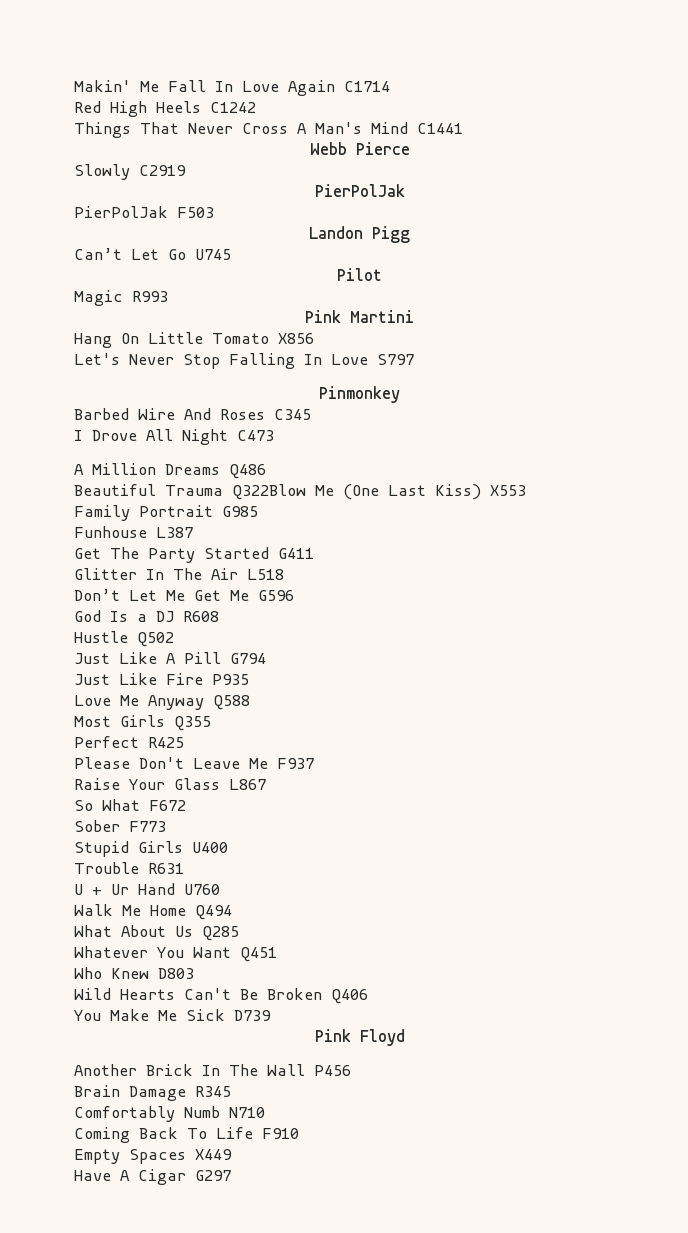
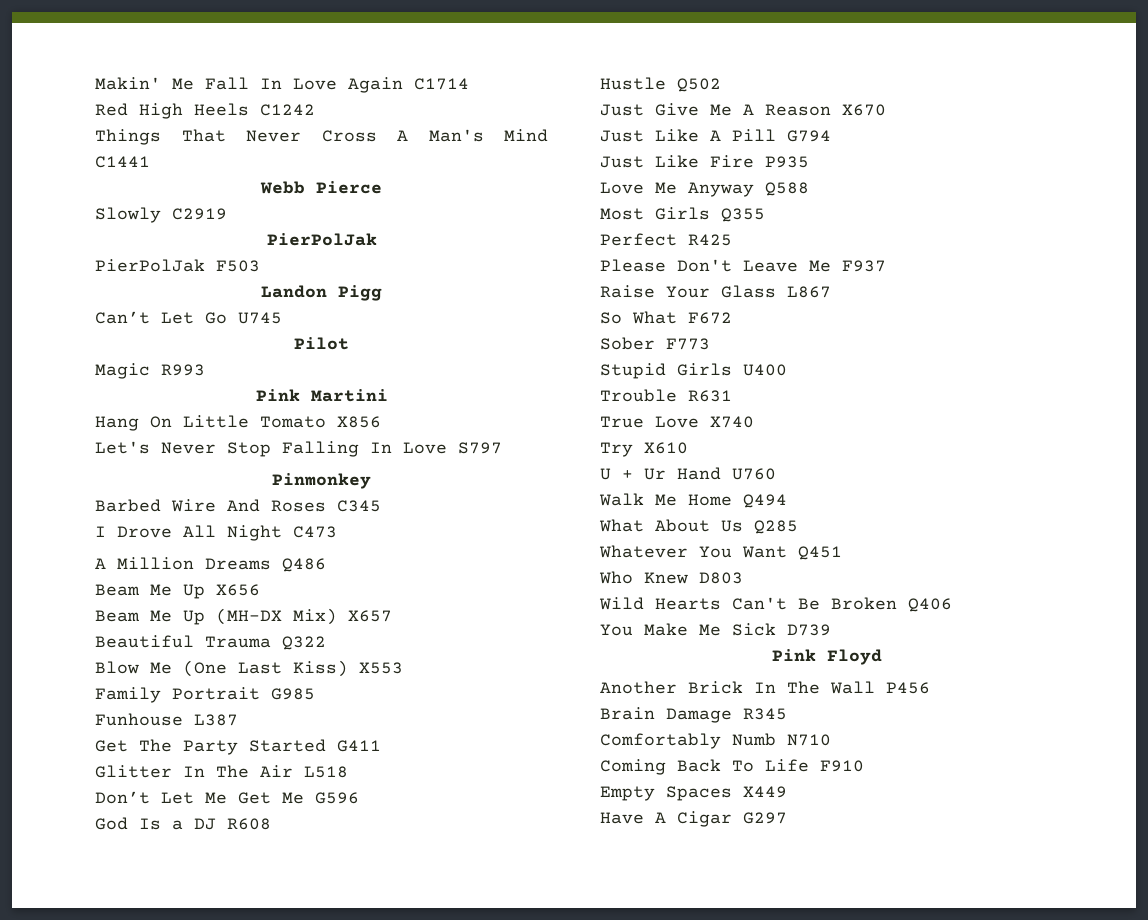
(266, 471) none -> [95,584,260,599] [95,608,392,625] // Beam Me Up X656 // Beam Me Up (MH-DX Mix) X657
[232,484,306,500] Q322Blow -> [282,636,326,650] [95,661,139,674] Q322 // Blow
(174, 639) none -> [600,103,886,116] // Just Give Me A Reason X670
(184, 868) none -> [600,416,754,428] [600,442,688,457] // True Love X740 // Try X610

